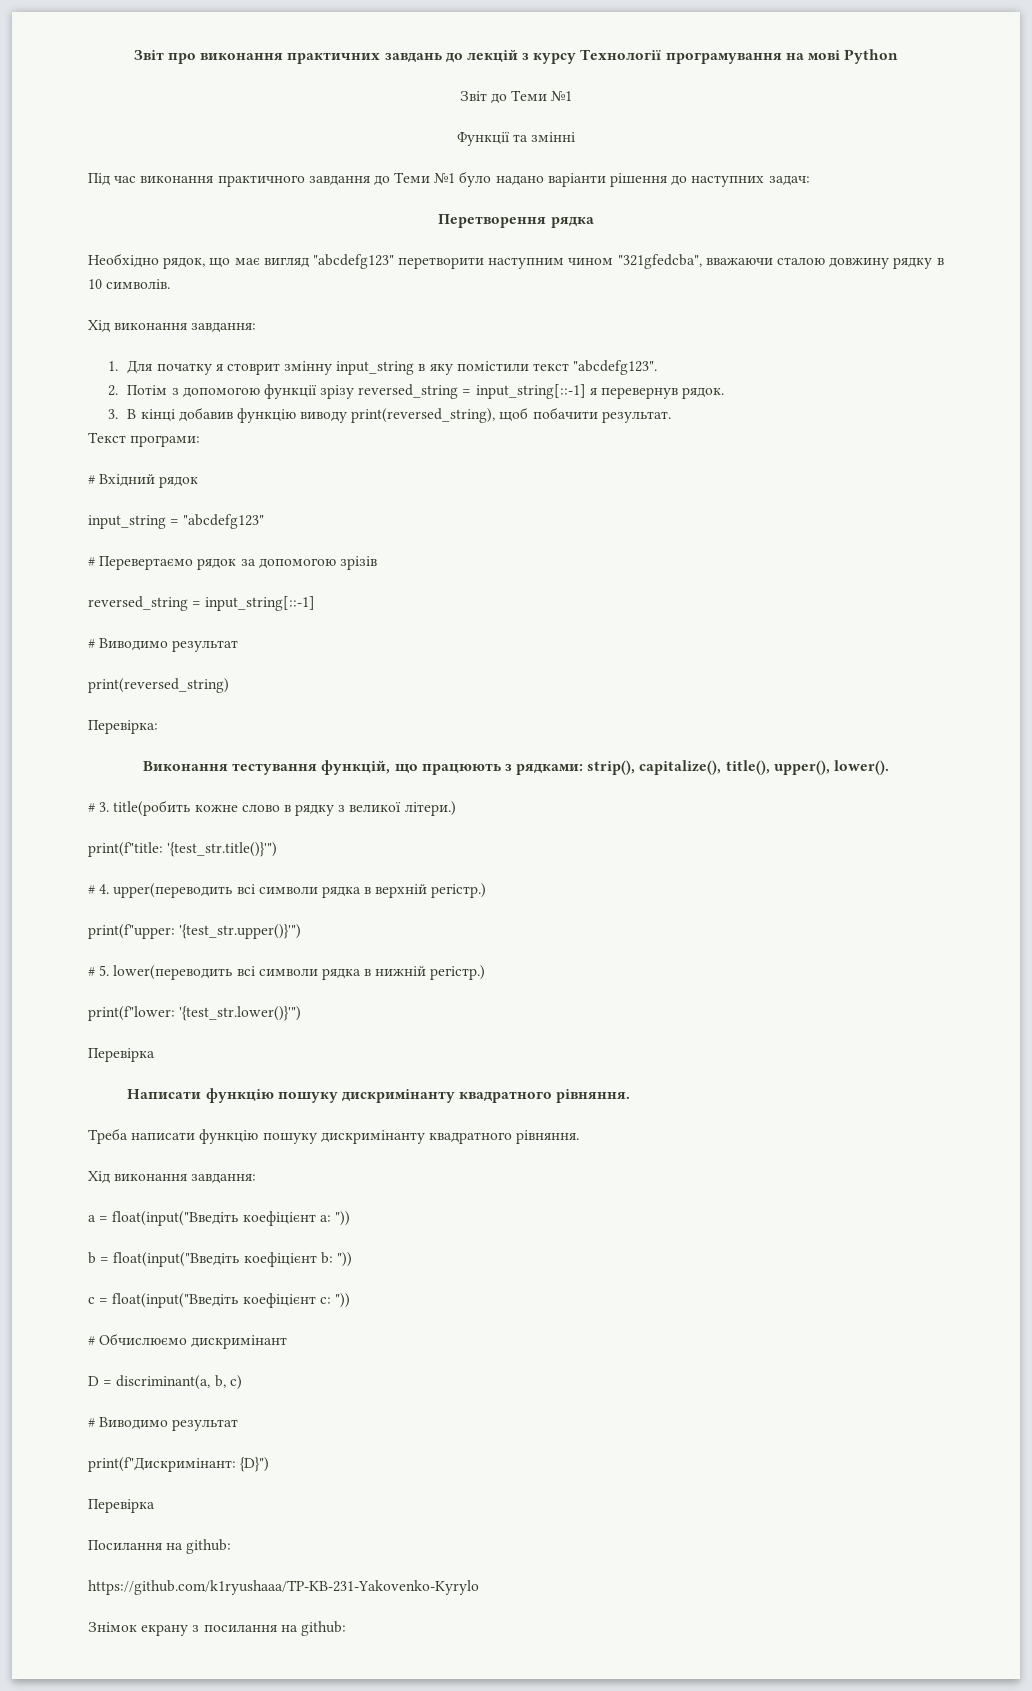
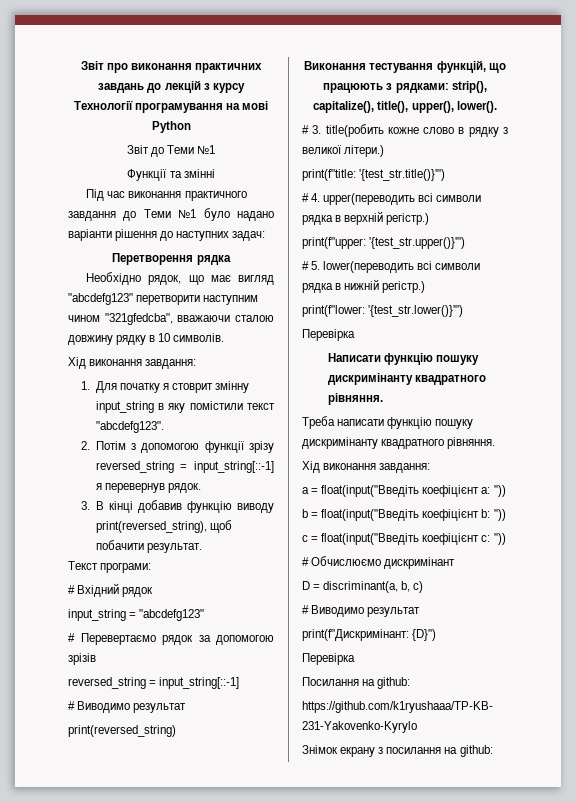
[88,720,158,734] // Перевірка: -> (176, 731) none

